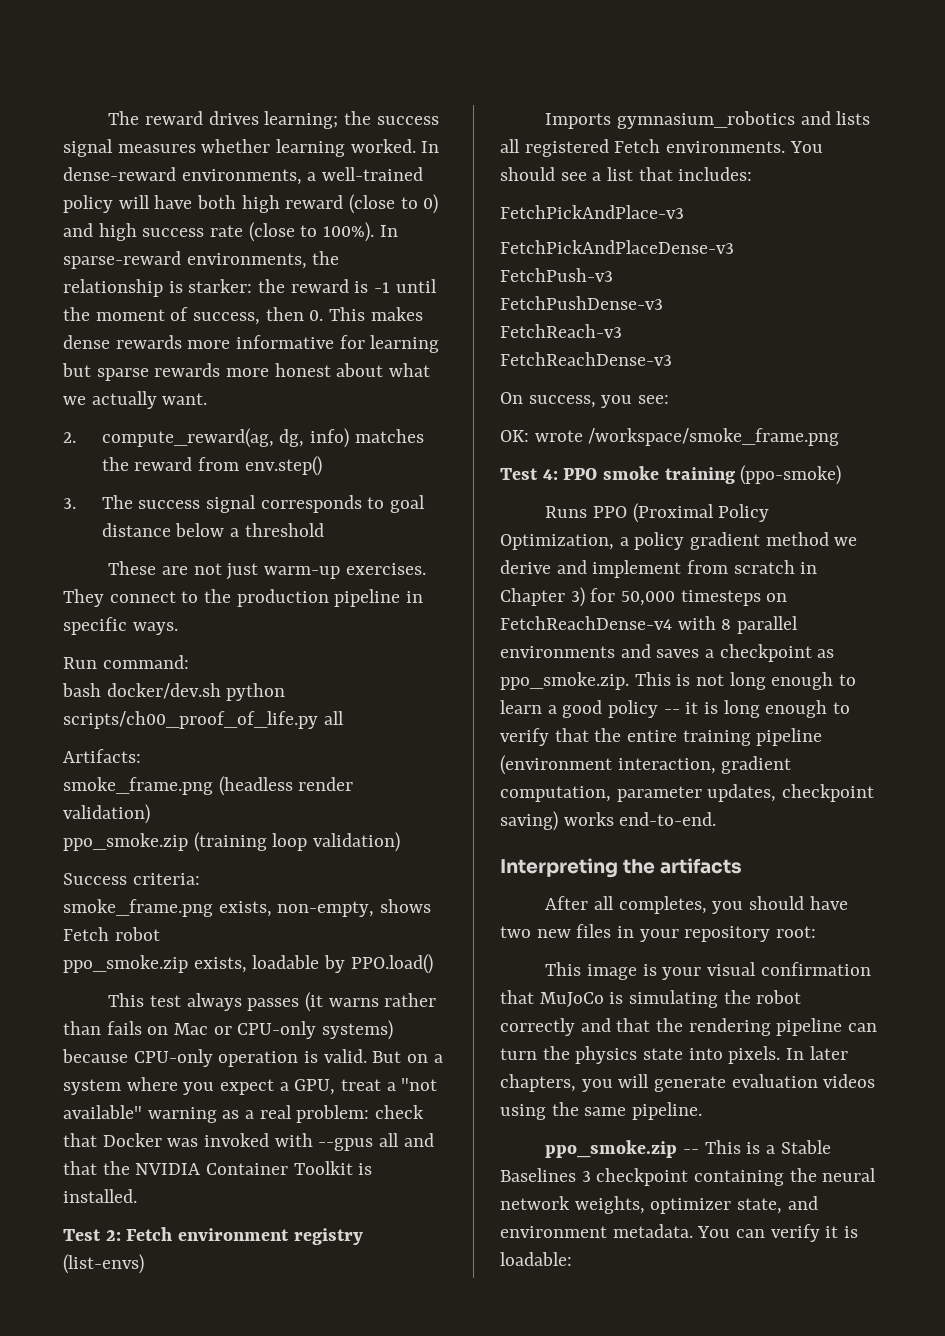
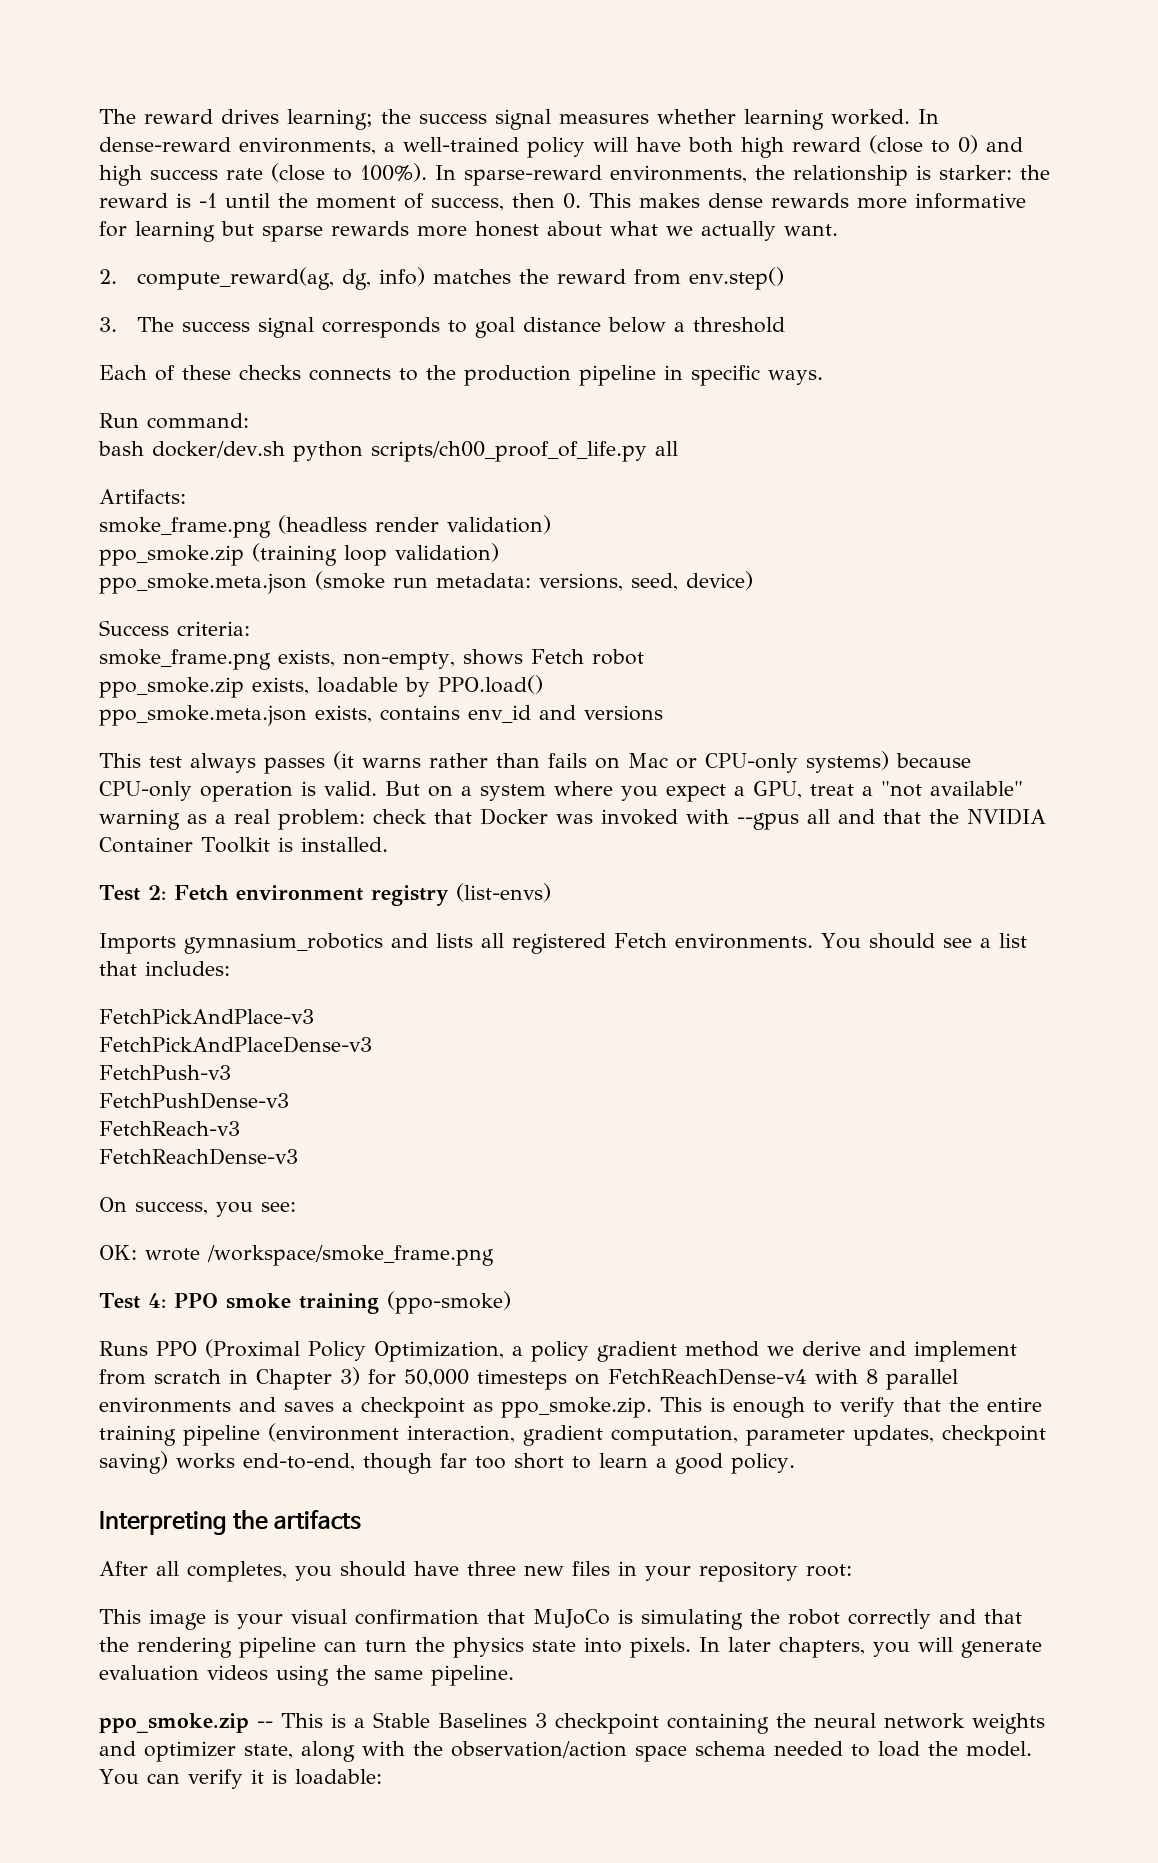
[108,561,426,580] [63,589,176,607] These are not just warm-up exercises. They connect -> [99,365,391,381] Each of these checks connects
(401, 842) none -> [99,571,753,594] // ppo_smoke.meta.json (smoke run metadata: versions, seed, device)
(433, 964) none -> [99,705,663,726] // ppo_smoke.meta.json exists, contains env_id and versions
[696,672,857,690] [500,700,760,718] not long enough to learn a good policy -- it is long -> (725, 1404) none
[619,812,717,826] end-to-end. -> [243,1453,795,1474] end-to-end, though far too short to learn a good policy.
[500,926,531,938] two -> [467,1561,516,1576] three
[574,1196,818,1214] [500,1224,693,1238] weights, optimizer state, and environment metadata. -> [972,1713,1045,1734] [99,1741,1032,1762] weights and optimizer state, along with the observation/action space schema needed to load the model.

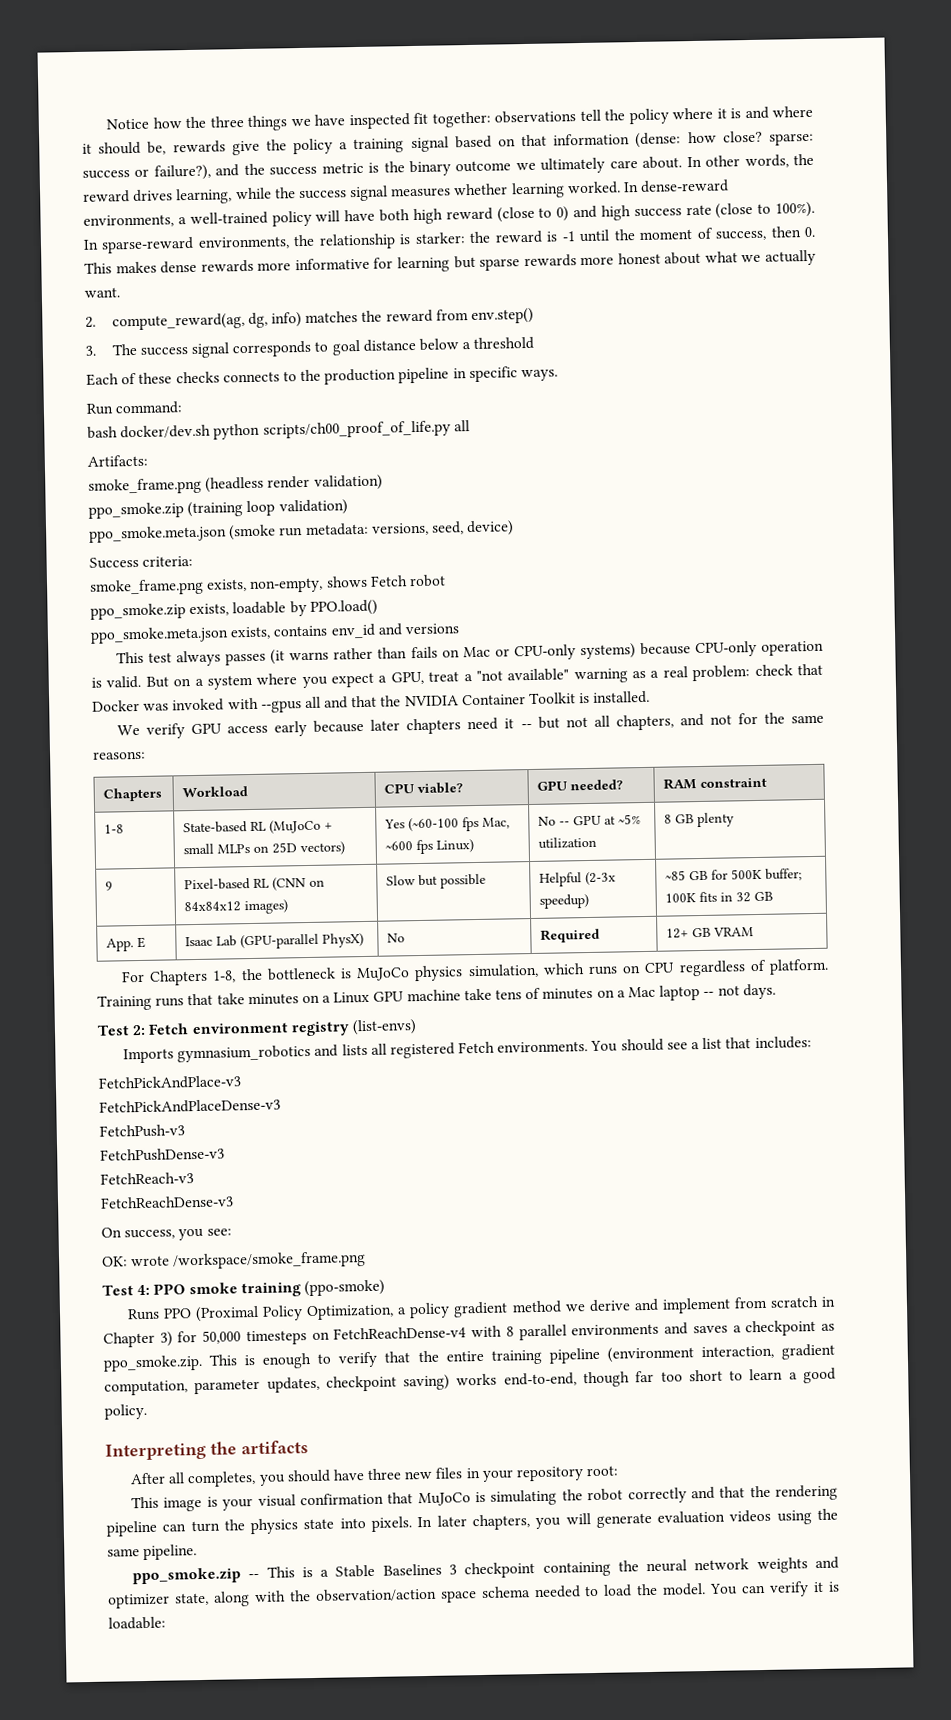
[99,109,373,130] The reward drives learning; -> [106,105,813,131] [82,130,814,156] [82,153,815,181] [83,187,272,205] Notice how the three things we have inspected fit together: observations tell the policy where it is and where it should be, rewards give the policy a training signal based on that information (dense: how close? sparse: success or failure?), and the success metric is the binary outcome we ultimately care about. In other words, the reward drives learning, while
(388, 844) none -> [117,712,824,739] [93,750,146,760] [103,787,163,802] [182,786,249,798] [384,782,464,795] [537,779,624,791] [663,777,768,790] [104,824,125,834] [183,819,334,834] [183,841,346,856] [384,816,511,832] [385,839,475,855] [538,814,642,826] [538,836,598,849] [664,812,736,828] [105,881,114,891] [184,877,326,891] [184,899,289,915] [386,873,487,889] [539,871,617,887] [539,893,590,909] [665,868,803,881] [665,891,774,903] [106,936,147,952] [185,932,365,950] [387,933,406,943] [540,928,601,943] [666,927,755,939] [121,958,830,986] [97,983,776,1011] // We verify GPU access early because later chapters need it -- but not all chapters, and not for the same reasons: // Chapters | Workload | CPU viable? | GPU needed? | RAM constraint // 1-8 | State-based RL (MuJoCo + small MLPs on 25D vectors) | Yes (~60-100 fps Mac, ~600 fps Linux) | No -- GPU at ~5% utilization | 8 GB plenty // 9 | Pixel-based RL (CNN on 84x84x12 images) | Slow but possible | Helpful (2-3x speedup) | ~85 GB for 500K buffer; 100K fits in 32 GB // App. E | Isaac Lab (GPU-parallel PhysX) | No | Required | 12+ GB VRAM // For Chapters 1-8, the bottleneck is MuJoCo physics simulation, which runs on CPU regardless of platform. Training runs that take minutes on a Linux GPU machine take tens of minutes on a Mac laptop -- not days.

